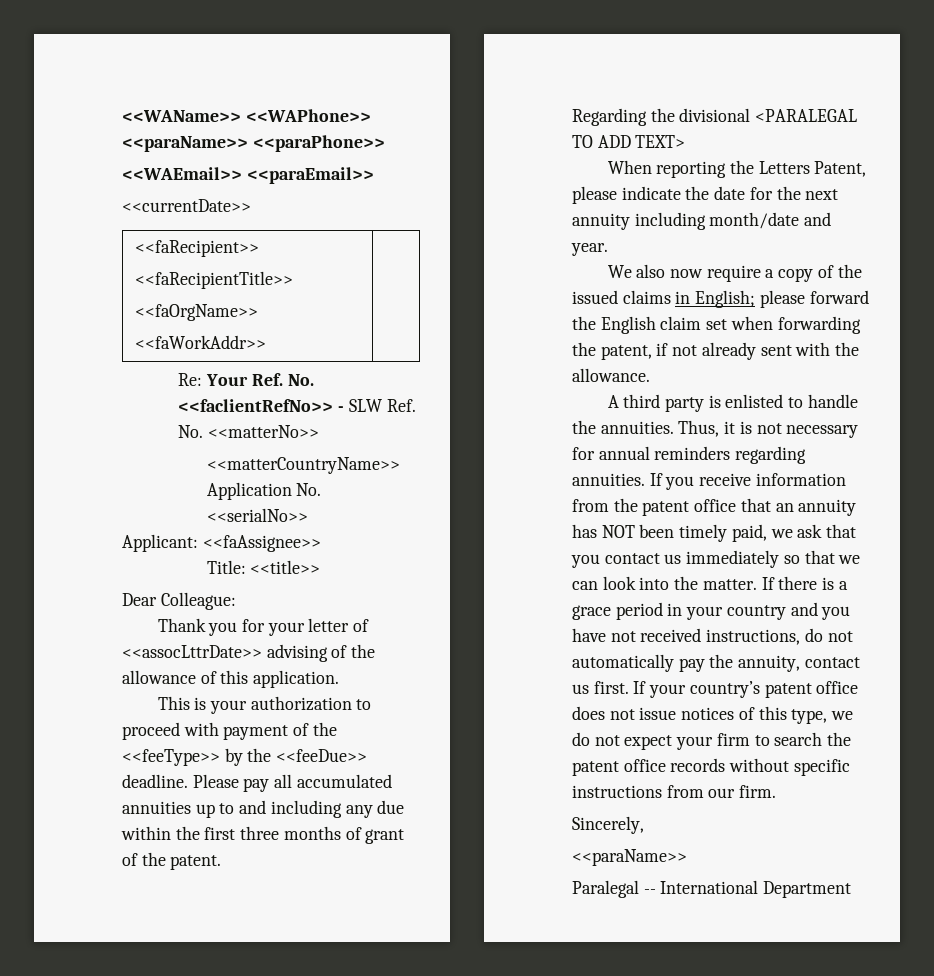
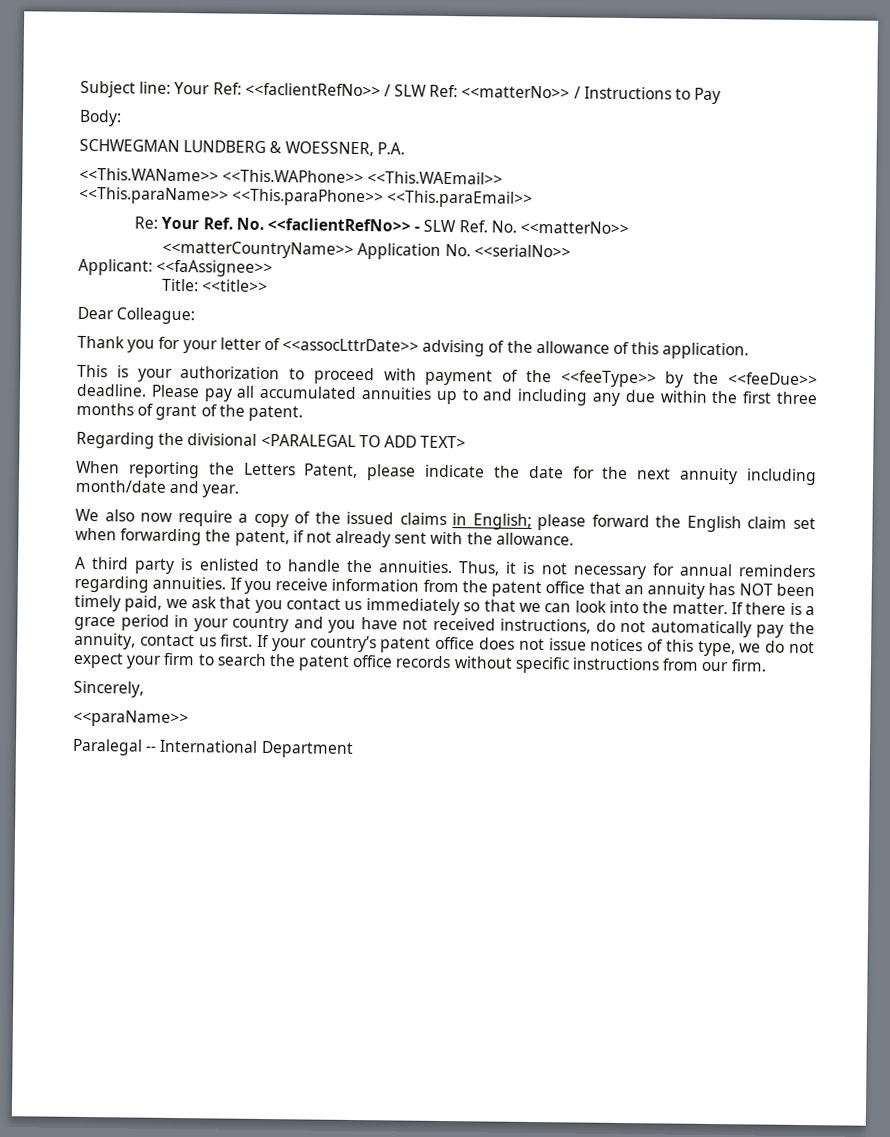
[122,109,371,122] [122,135,385,152] [122,167,374,184] [122,199,251,212] [134,240,259,257] [134,271,293,289] [134,304,258,321] [134,335,266,349] <<WAName>> <<WAPhone>> <<paraName>> <<paraPhone>> // <<WAEmail>> <<paraEmail>> // <<currentDate>> // <<faRecipient>> // <<faRecipientTitle>> // <<faOrgName>> // <<faWorkAddr>> | -> [80,80,722,105] [79,109,122,127] [79,138,405,157] [79,167,504,185] [79,186,534,208] Subject line: Your Ref: <<faclientRefNo>> / SLW Ref: <<matterNo>> / Instructions to Pay // Body: // SCHWEGMAN LUNDBERG & WOESSNER, P.A. // <<This.WAName>> <<This.WAPhone>> <<This.WAEmail>> // <<This.paraName>> <<This.paraPhone>> <<This.paraEmail>>

